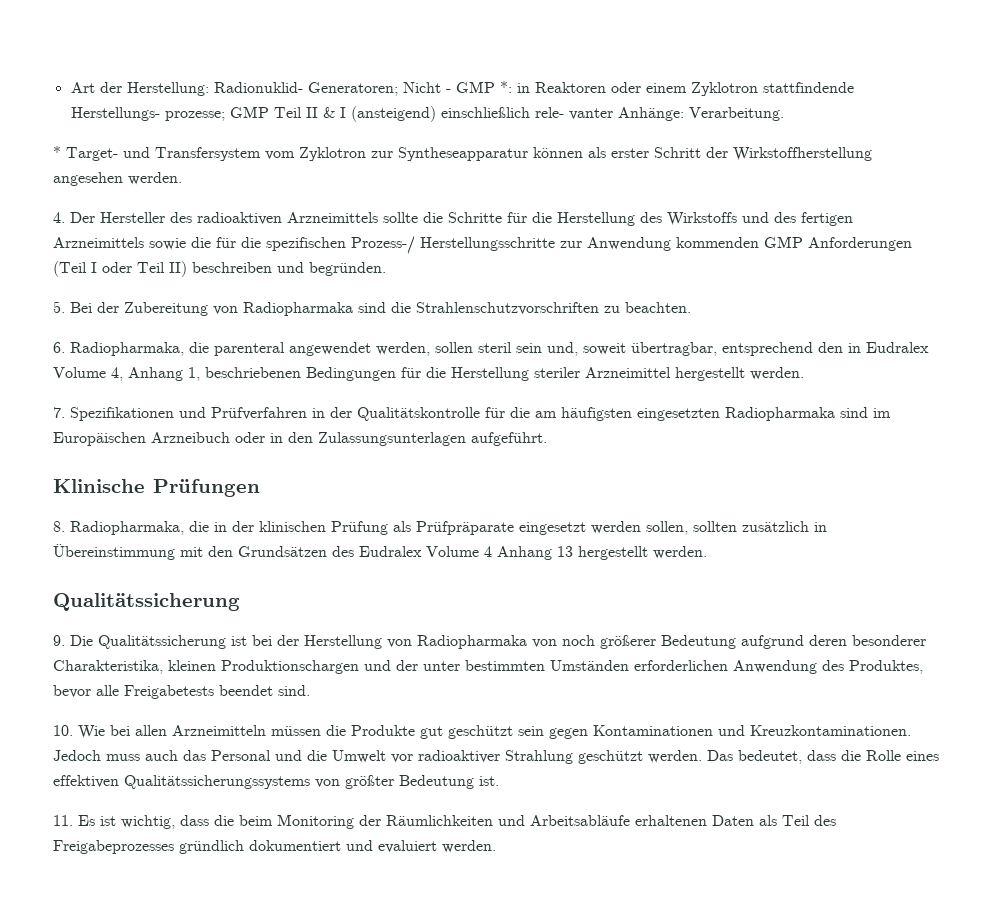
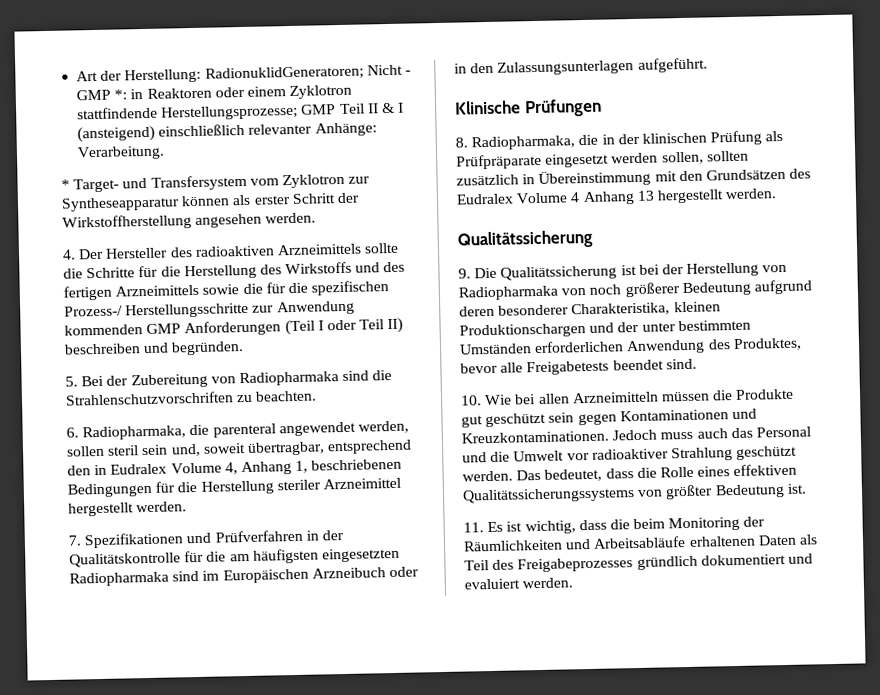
[213,82,398,96] Radionuklid- Generatoren; -> [204,65,364,82] RadionuklidGeneratoren;
[70,107,225,121] Herstellungs- prozesse; -> [161,104,299,121] Herstellungsprozesse;
[534,107,613,120] rele- vanter -> [248,123,313,135] relevanter

